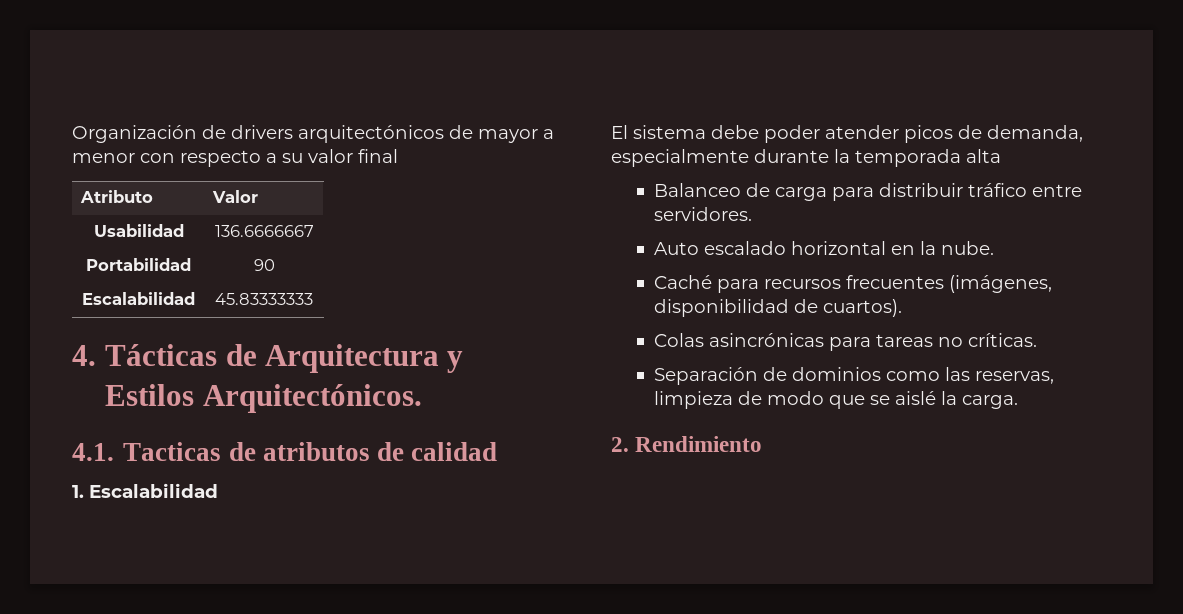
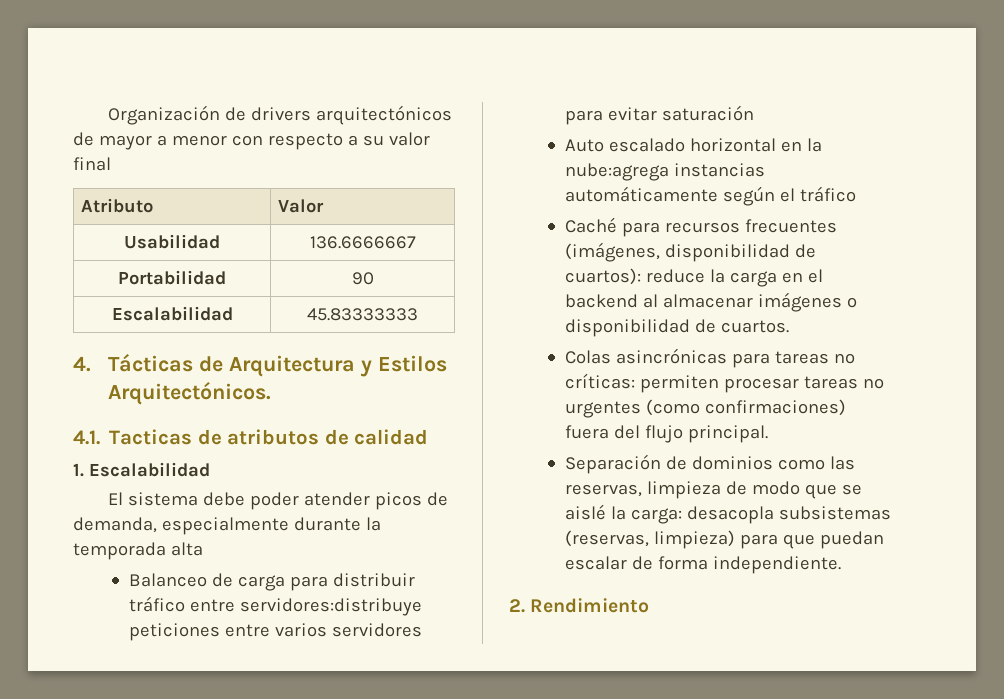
[653,207,752,221] servidores. -> [239,598,422,616] [128,623,422,641] [564,105,754,125] servidores:distribuye peticiones entre varios servidores para evitar saturación
[940,241,994,255] nube. -> [564,163,765,181] [564,186,856,206] nube:agrega instancias automáticamente según el tráfico
[822,299,902,317] cuartos). -> [564,268,823,287] [564,292,857,312] [564,319,789,337] cuartos): reduce la carga en el backend al almacenar imágenes o disponibilidad de cuartos.
[967,333,1037,347] críticas. -> [564,373,884,393] [564,399,846,418] [564,425,768,443] críticas: permiten procesar tareas no urgentes (como confirmaciones) fuera del flujo principal.
[961,395,1018,409] carga. -> [630,506,891,524] [564,530,884,549] [564,556,841,574] carga: desacopla subsistemas (reservas, limpieza) para que puedan escalar de forma independiente.

